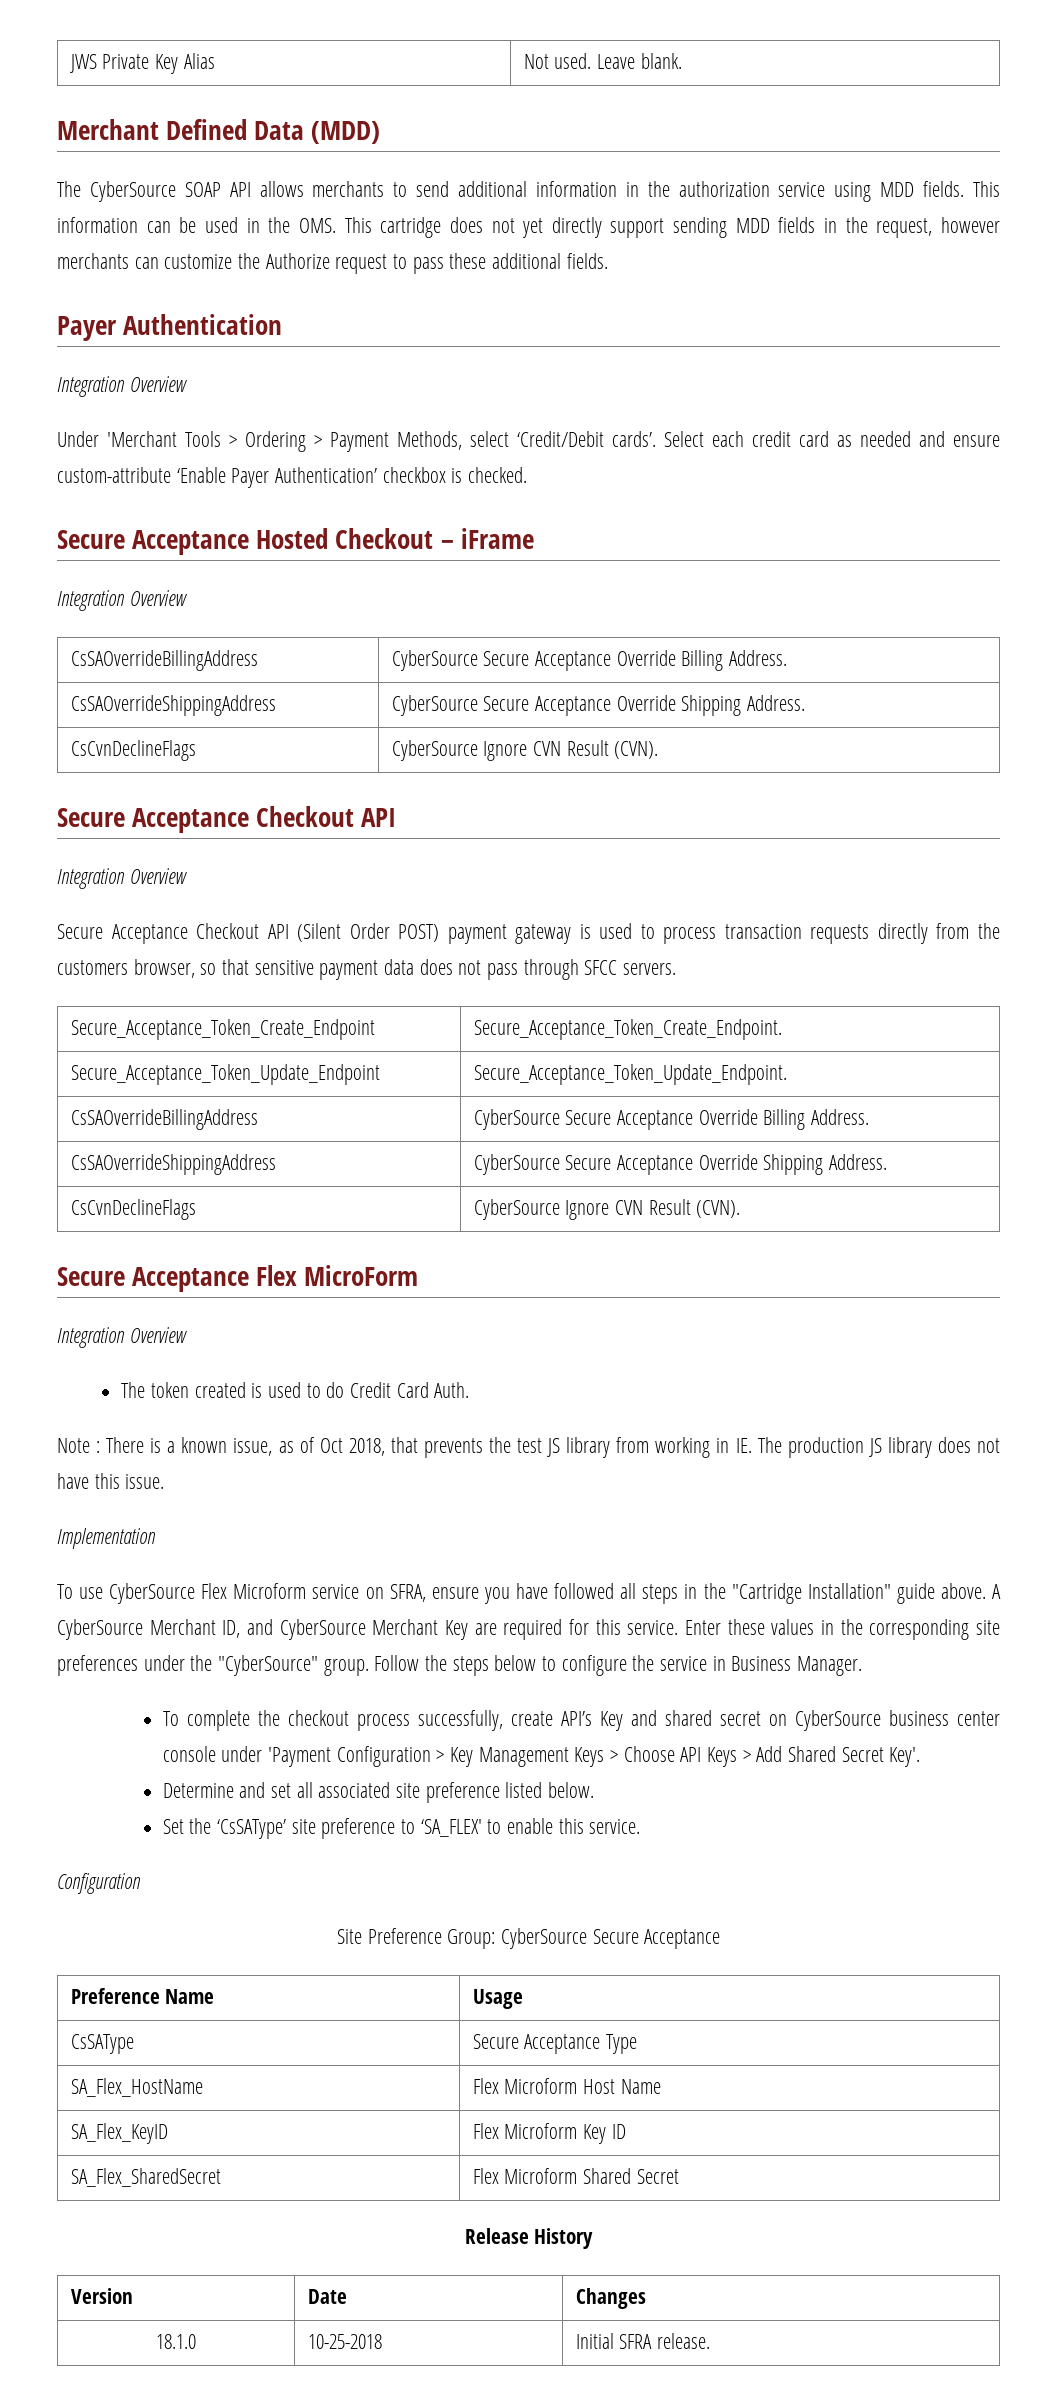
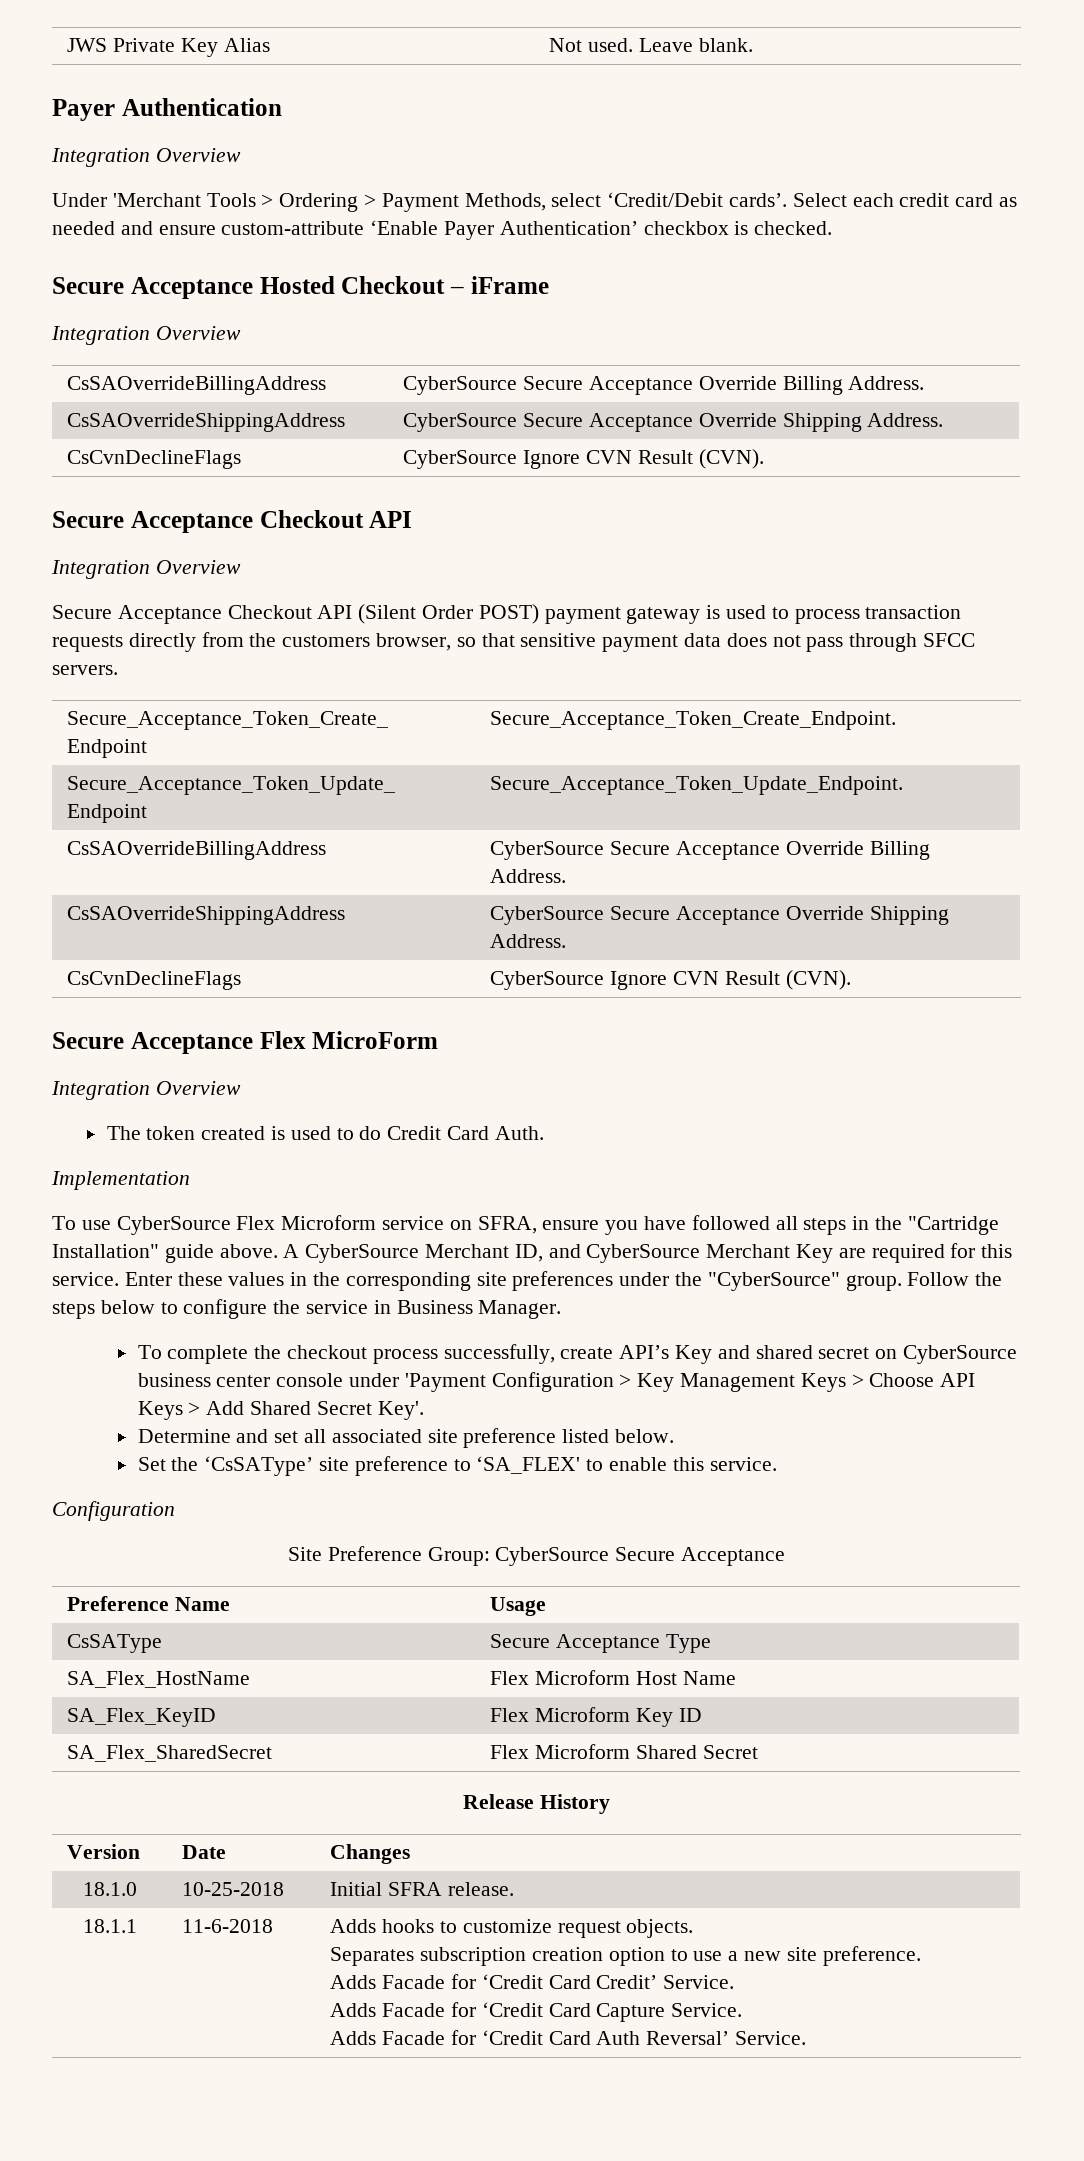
[57,119,381,144] [57,181,1000,202] [57,217,1000,238] [57,253,608,274] // Merchant Defined Data (MDD) // The CyberSource SOAP API allows merchants to send additional information in the authorization service using MDD fields. This information can be used in the OMS. This cartridge does not yet directly support sending MDD fields in the request, however merchants can customize the Authorize request to pass these additional fields. -> (753, 45) none
[57,1437,1001,1458] [57,1473,165,1489] // Note : There is a known issue, as of Oct 2018, that prevents the test JS library from working in IE. The production JS library does not have this issue. -> (544, 1133) none
(710, 2341) none -> [83,1919,137,1933] [182,1919,274,1933] [330,1919,694,1938] [330,1946,921,1966] [330,1974,735,1989] [330,2002,743,2022] [330,2030,806,2045] // 18.1.1 | 11-6-2018 | Adds hooks to customize request objects. // Separates subscription creation option to use a new site preference. // Adds Facade for ‘Credit Card Credit’ Service. // Adds Facade for ‘Credit Card Capture Service. // Adds Facade for ‘Credit Card Auth Reversal’ Service.

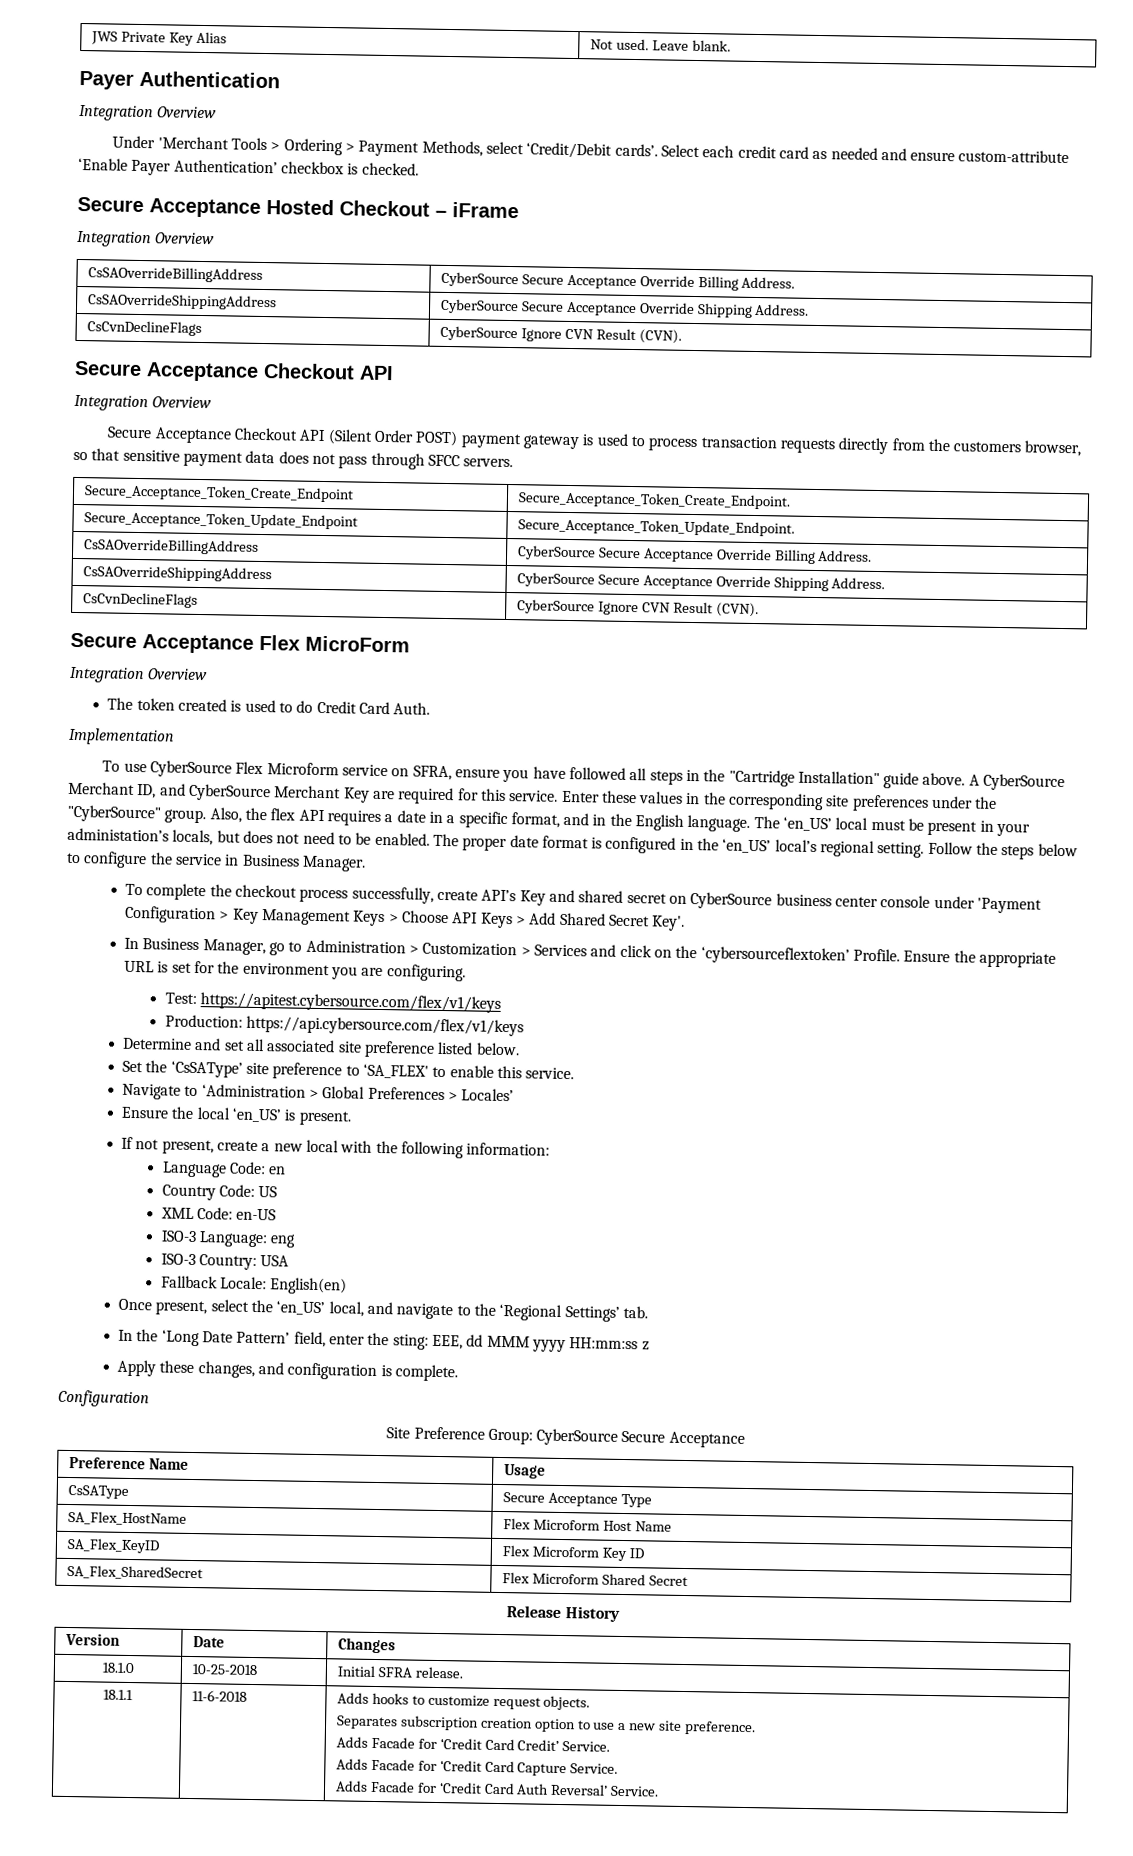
(902, 1283) none -> [209,807,1031,837] [67,827,925,858] Also, the flex API requires a date in a specific format, and in the English language. The ‘en_US’ local must be present in your administation’s locals, but does not need to be enabled. The proper date format is configured in the ‘en_US’ local’s regional setting.
(424, 1410) none -> [124,937,1056,968] [124,960,466,982] [164,992,501,1013] [164,1014,524,1037] // In Business Manager, go to Administration > Customization > Services and click on the ‘cybersourceflextoken’ Profile. Ensure the appropriate URL is set for the environment you are configuring. // Test: https://apitest.cybersource.com/flex/v1/keys // Production: https://api.cybersource.com/flex/v1/keys
(777, 1464) none -> [122,1083,515,1102] [121,1106,351,1126] [121,1136,551,1159] [161,1161,287,1178] [161,1184,278,1201] [160,1207,277,1221] [160,1230,296,1248] [160,1253,290,1271] [160,1275,348,1295] [118,1298,648,1322] [118,1329,650,1353] [117,1359,459,1382] // Navigate to ‘Administration > Global Preferences > Locales’ // Ensure the local ‘en_US’ is present. // If not present, create a new local with the following information: // Language Code: en // Country Code: US // XML Code: en-US // ISO-3 Language: eng // ISO-3 Country: USA // Fallback Locale: English(en) // Once present, select the ‘en_US’ local, and navigate to the ‘Regional Settings’ tab. // In the ‘Long Date Pattern’ field, enter the sting: EEE, dd MMM yyyy HH:mm:ss z // Apply these changes, and configuration is complete.

